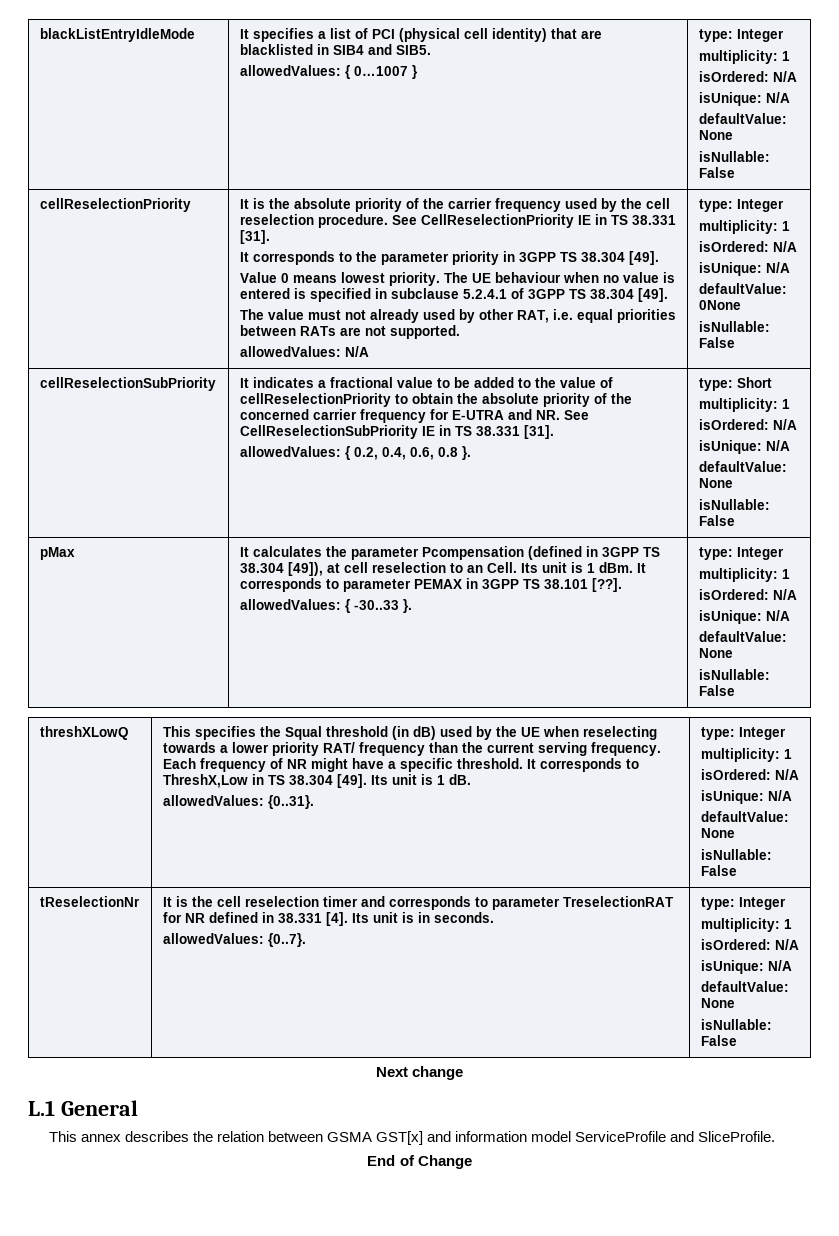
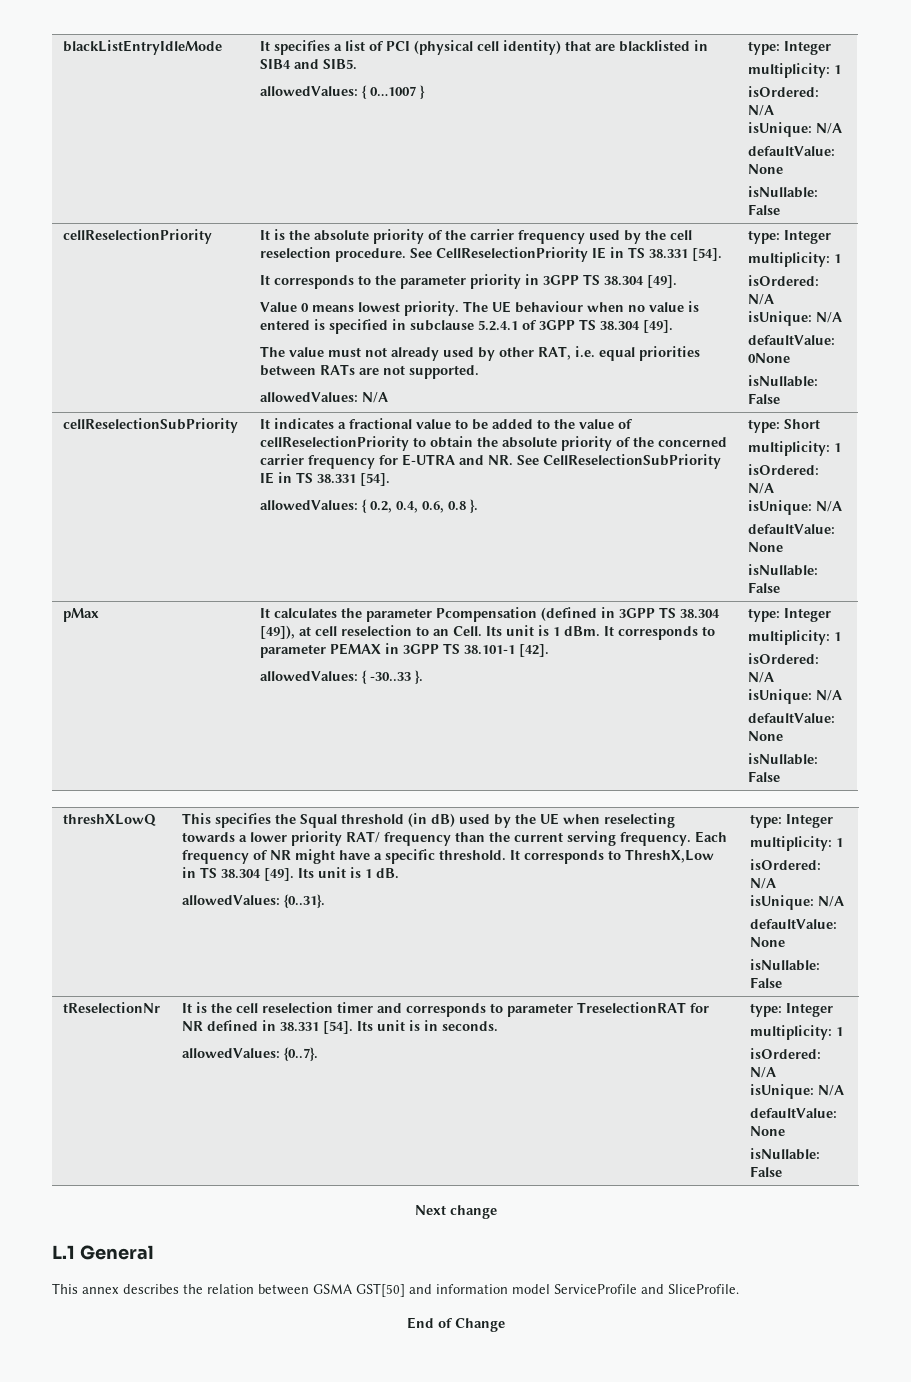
[239,230,270,244] [31]. -> [691,248,722,261] [54].
[523,425,554,439] [31]. -> [359,473,390,486] [54].
[543,578,622,592] 38.101 [??]. -> [463,644,549,657] 38.101-1 [42].
[325,912,348,926] [4]. -> [322,1021,353,1034] [54].
[376,1131,424,1145] GST[x] -> [356,1283,405,1297] GST[50]

